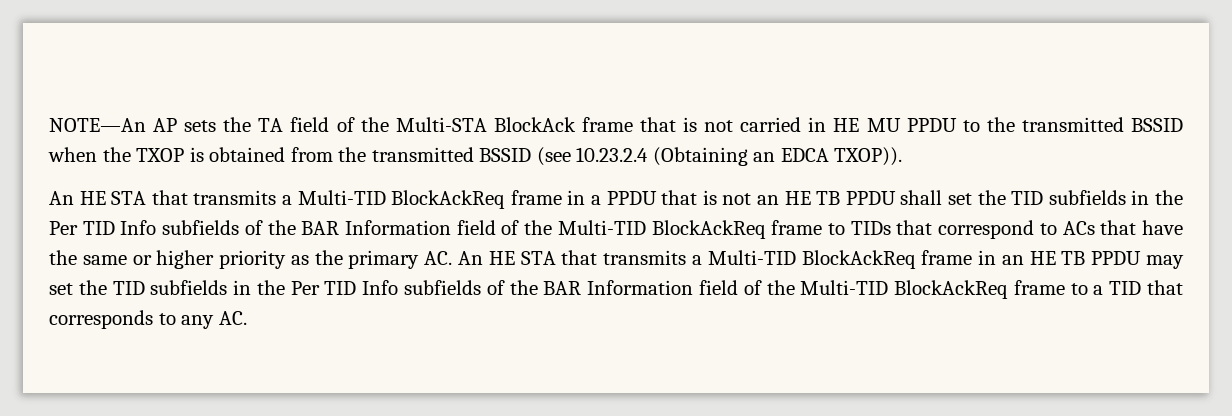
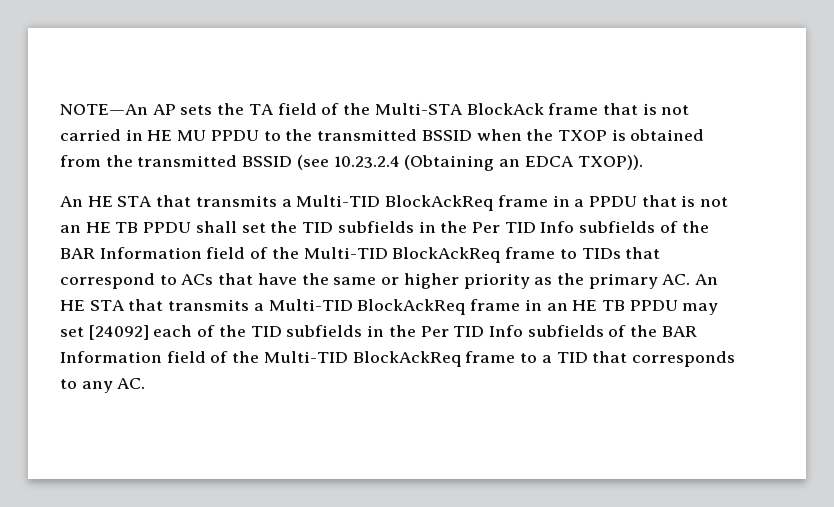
(73, 289) none -> [88,325,216,340] [24092] each of

